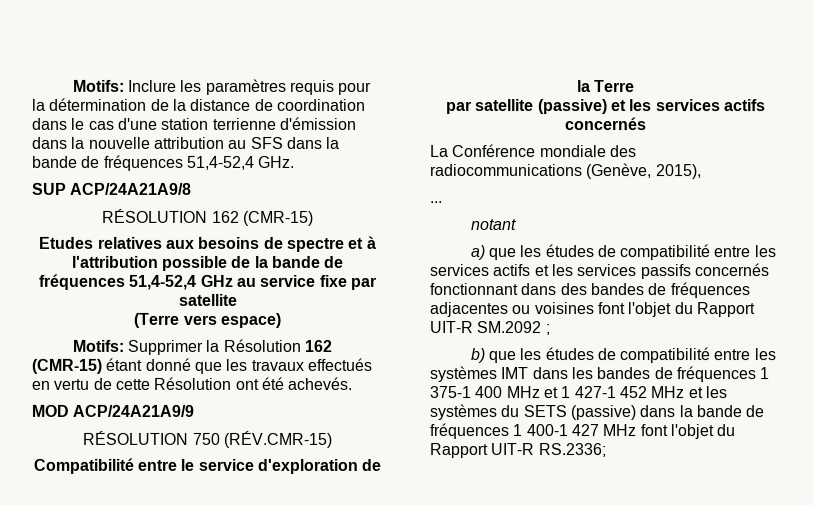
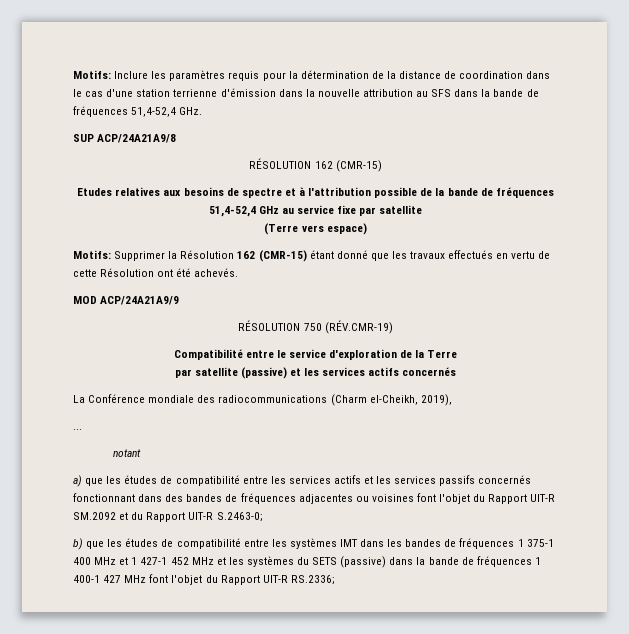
[222,430,332,448] (RÉV.CMR-15) -> [324,320,393,334] (RÉV.CMR-19)
[586,163,702,180] (Genève, 2015), -> [330,394,452,406] (Charm el-Cheikh, 2019),
[544,324,550,336] ; -> [119,512,263,522] et du Rapport UIT-R S.2463-0;

